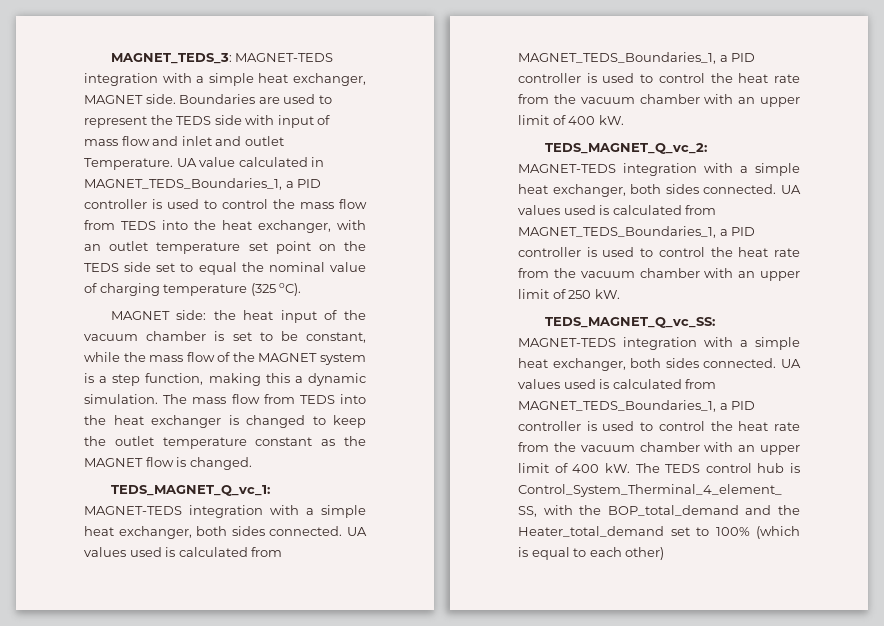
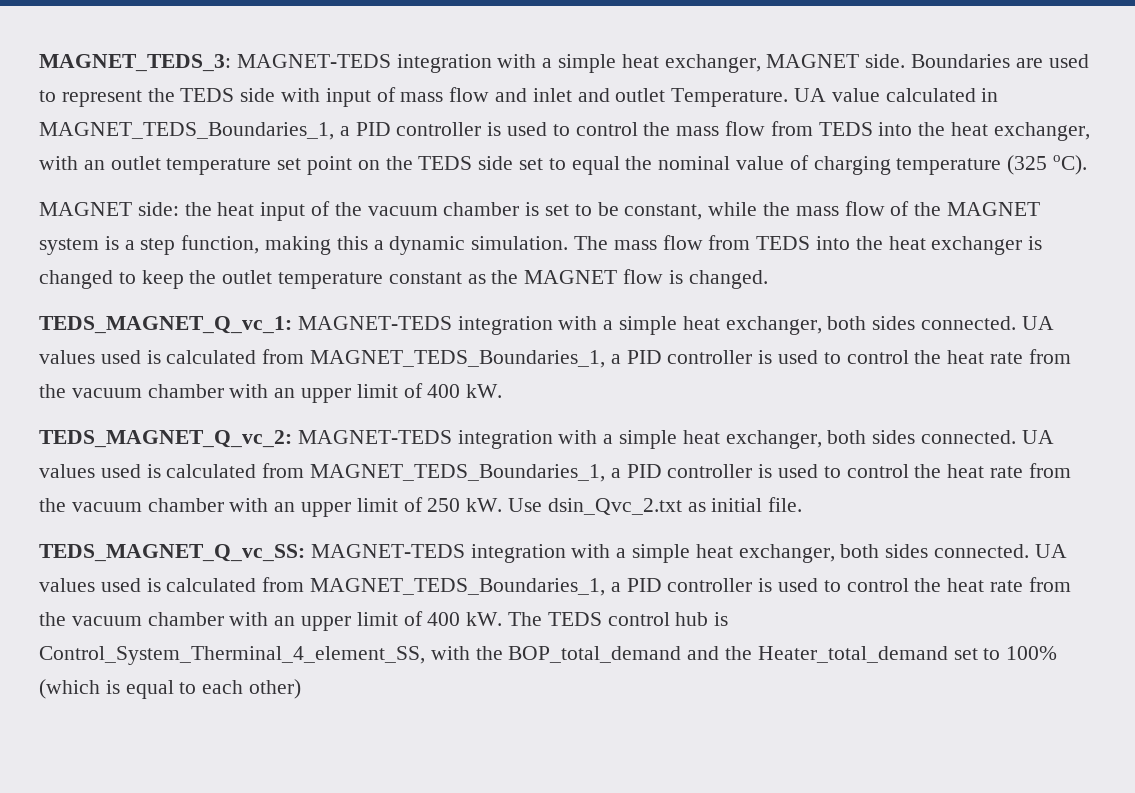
(620, 294) none -> [508,497,803,515] Use dsin_Qvc_2.txt as initial file.

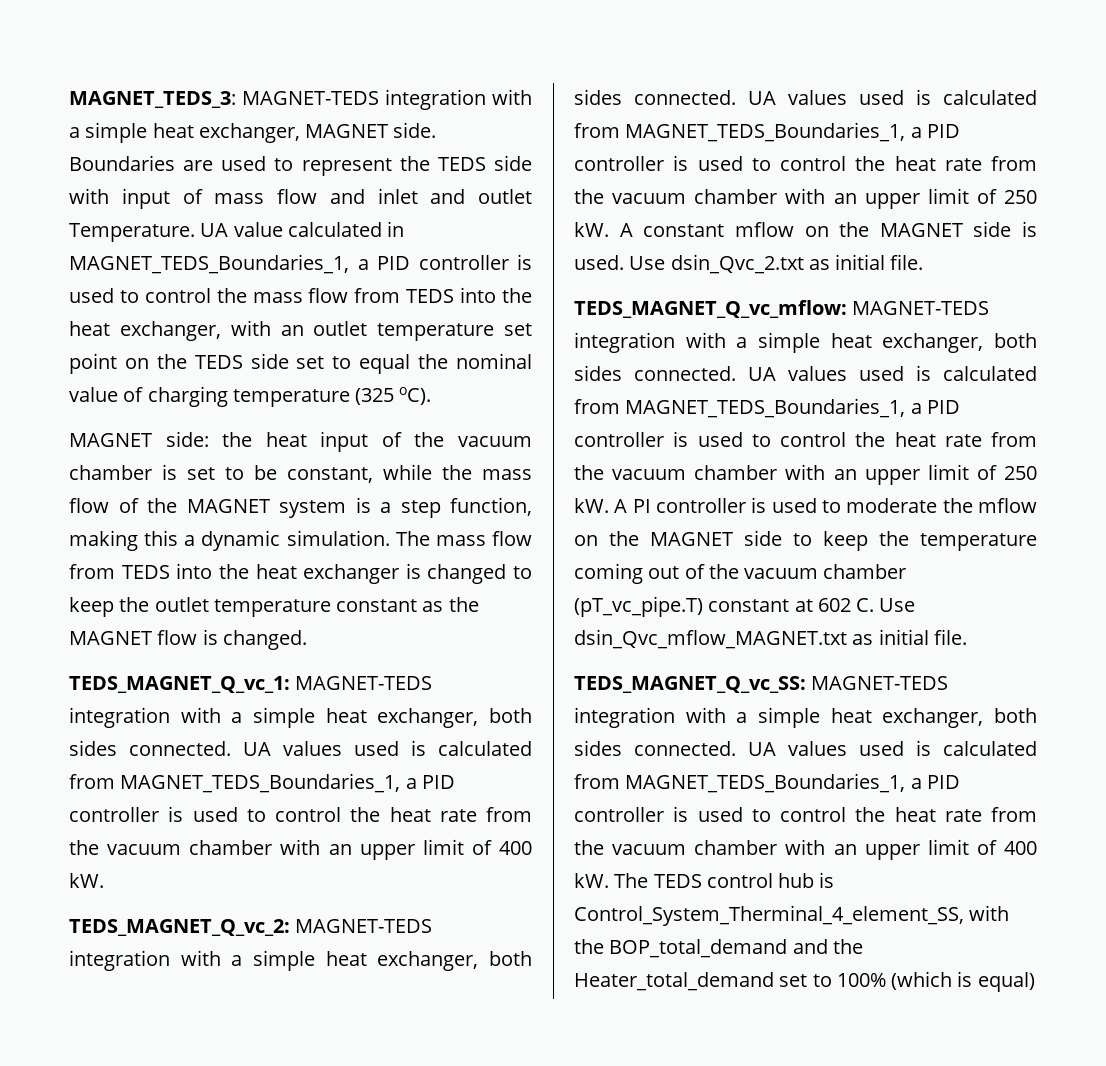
(503, 505) none -> [619,221,1037,237] [574,255,624,270] A constant mflow on the MAGNET side is used.
(803, 504) none -> [574,300,990,318] [574,332,1037,353] [574,365,1037,381] [574,398,960,418] [574,431,1037,447] [574,464,1037,485] [574,497,1037,513] [574,530,1037,551] [574,563,907,584] [574,596,916,617] [574,629,967,649] // TEDS_MAGNET_Q_vc_mflow: MAGNET-TEDS integration with a simple heat exchanger, both sides connected. UA values used is calculated from MAGNET_TEDS_Boundaries_1, a PID controller is used to control the heat rate from the vacuum chamber with an upper limit of 250 kW. A PI controller is used to moderate the mflow on the MAGNET side to keep the temperature coming out of the vacuum chamber (pT_vc_pipe.T) constant at 602 C. Use dsin_Qvc_mflow_MAGNET.txt as initial file.
[125,679,302,699] equal to each other) -> [977,972,1035,992] equal)

